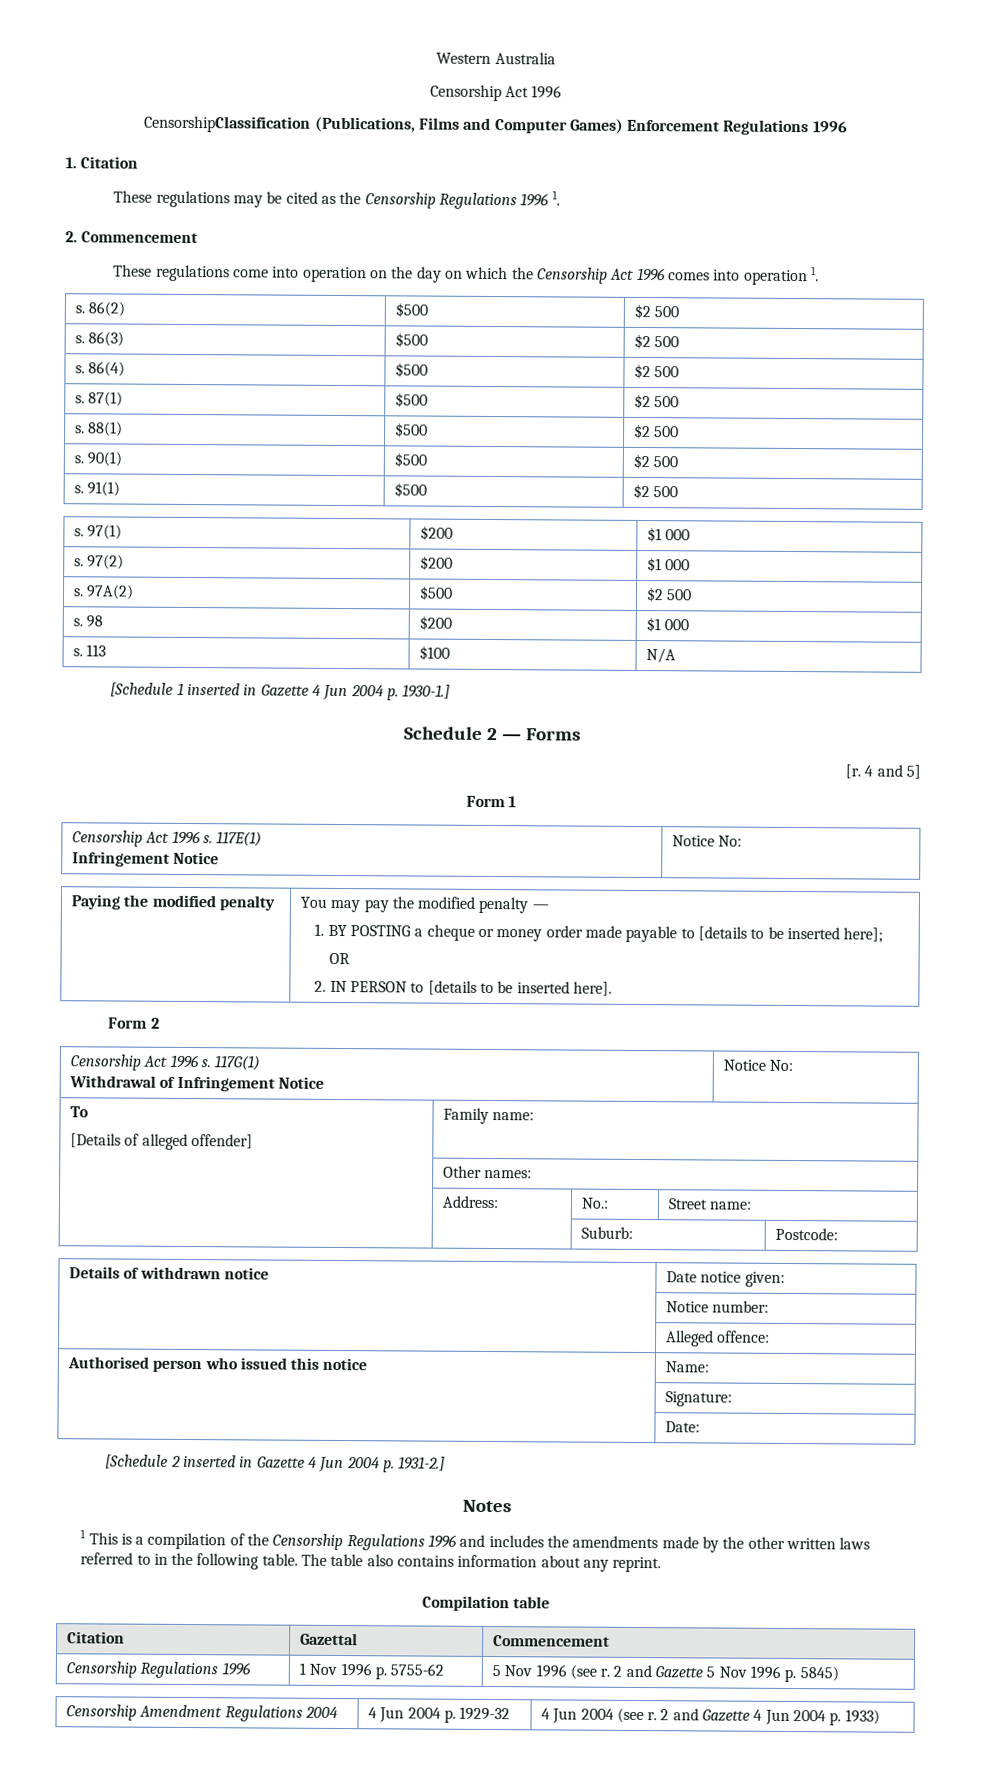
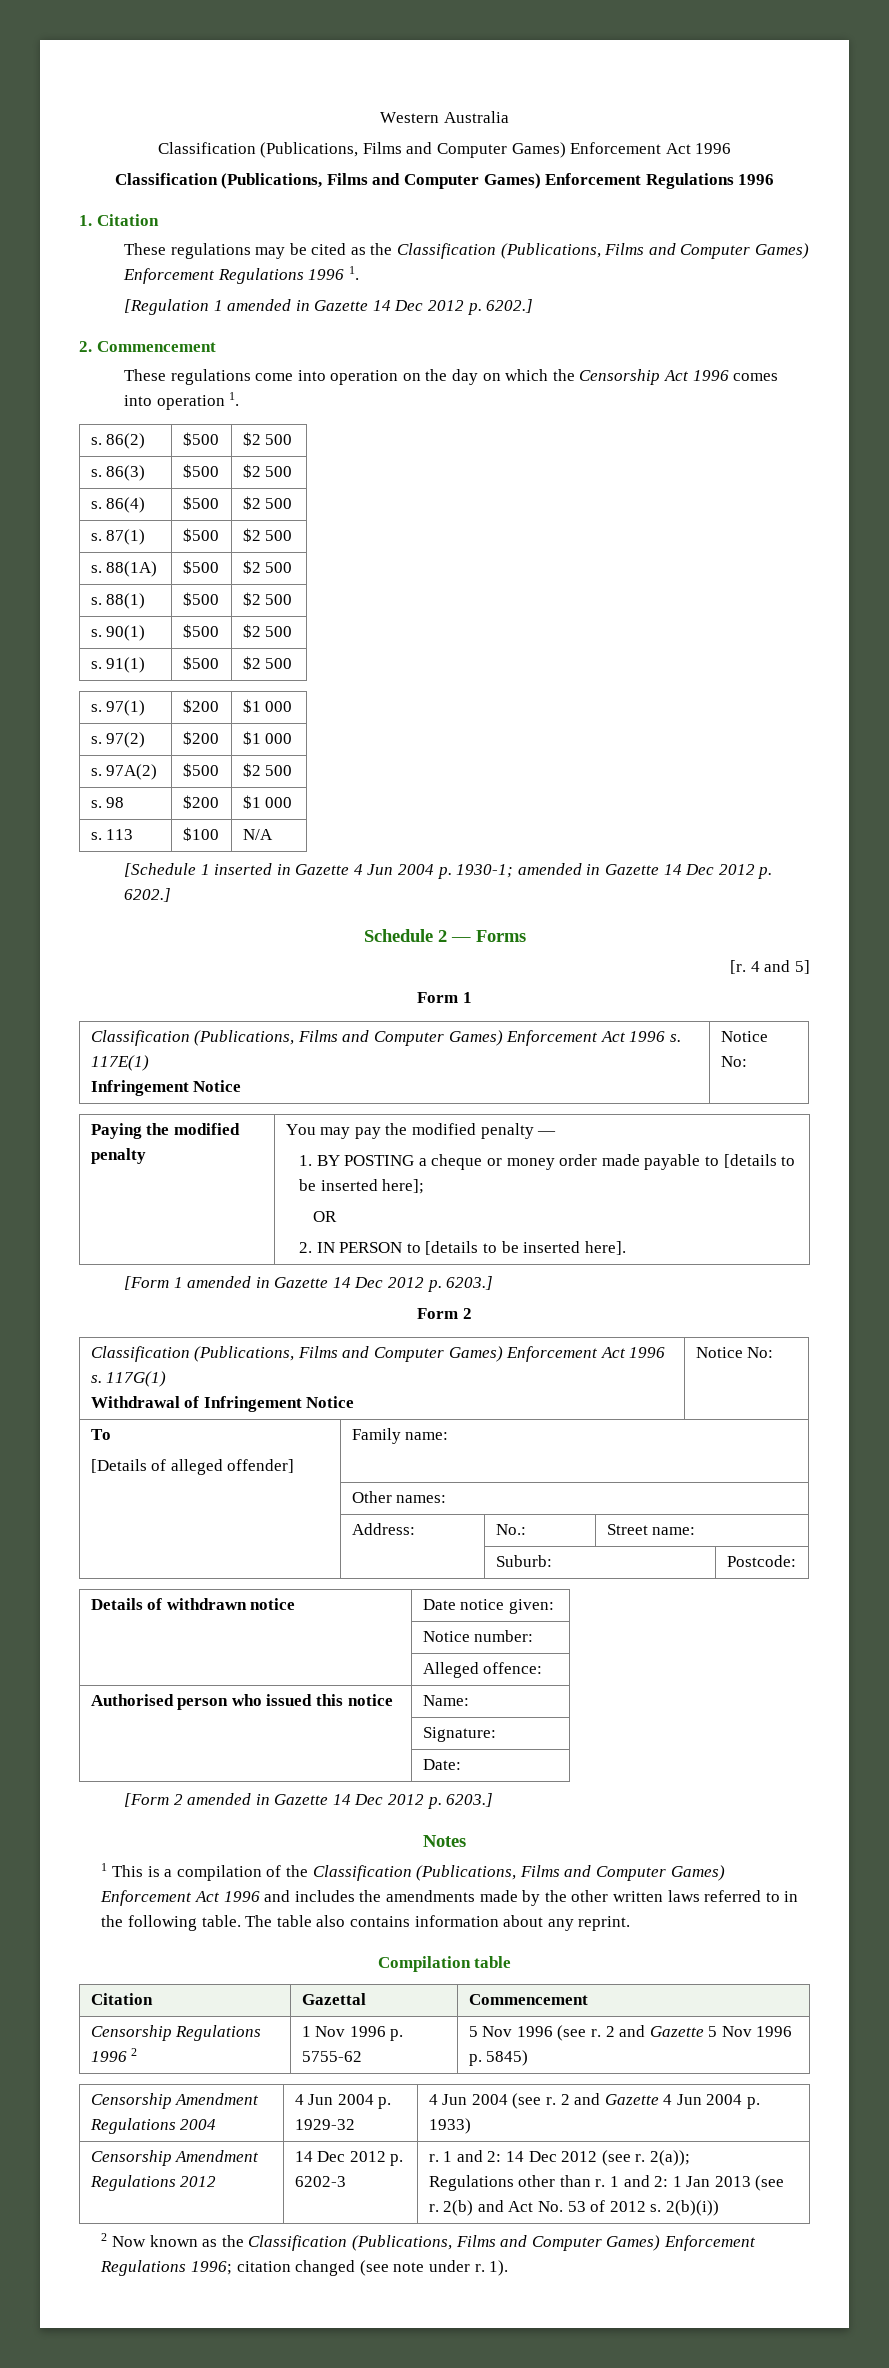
[429,84,502,102] Censorship -> [157,142,662,158] Classification (Publications, Films and Computer Games) Enforcement
[144,115,312,133] CensorshipClassification -> [114,173,218,185] Classification
[364,190,560,210] Censorship Regulations 1996 1. -> [397,243,810,259] [122,266,359,284] [123,299,534,315] Classification (Publications, Films and Computer Games) Enforcement Regulations 1996 1. // [Regulation 1 amended in Gazette 14 Dec 2012 p. 6202.]
(680, 402) none -> [90,561,158,577] [182,560,219,574] [242,560,293,574] // s. 88(1A) | $500 | $2 500
[402,684,451,699] 1930-1.] -> [456,863,773,879] [123,888,171,902] 1930-1; amended in Gazette 14 Dec 2012 p. 6202.]
[71,830,143,847] Censorship -> [90,1030,599,1046] Classification (Publications, Films and Computer Games) Enforcement
[108,1017,160,1029] [69,1054,141,1071] Form 2 // Censorship -> [123,1276,494,1292] [417,1308,472,1319] [90,1346,599,1362] [Form 1 amended in Gazette 14 Dec 2012 p. 6203.] // Form 2 // Classification (Publications, Films and Computer Games) Enforcement
[105,1454,446,1473] [Schedule 2 inserted in Gazette 4 Jun 2004 p. 1931-2.] -> [123,1793,494,1809] [Form 2 amended in Gazette 14 Dec 2012 p. 6203.]
[272,1533,425,1551] Censorship Regulations -> [312,1865,725,1881] [100,1890,221,1906] Classification (Publications, Films and Computer Games) Enforcement Act
(251, 1669) none -> [131,2048,138,2056] 2
(880, 1717) none -> [90,2150,260,2166] [89,2175,217,2191] [294,2151,404,2166] [294,2176,346,2187] [428,2150,690,2166] [428,2175,785,2191] [428,2200,719,2216] [101,2233,756,2251] [100,2260,509,2276] // Censorship Amendment Regulations 2012 | 14 Dec 2012 p. 6202-3 | r. 1 and 2: 14 Dec 2012 (see r. 2(a)); // Regulations other than r. 1 and 2: 1 Jan 2013 (see r. 2(b) and Act No. 53 of 2012 s. 2(b)(i)) // 2 Now known as the Classification (Publications, Films and Computer Games) Enforcement Regulations 1996; citation changed (see note under r. 1).

